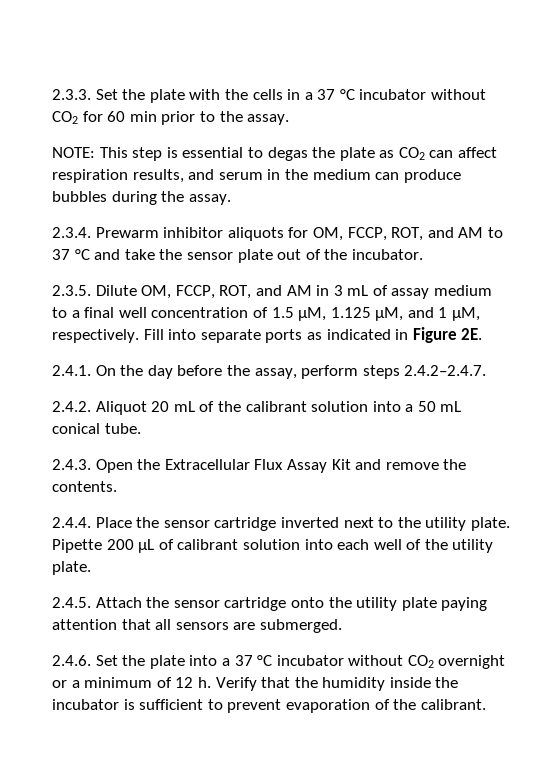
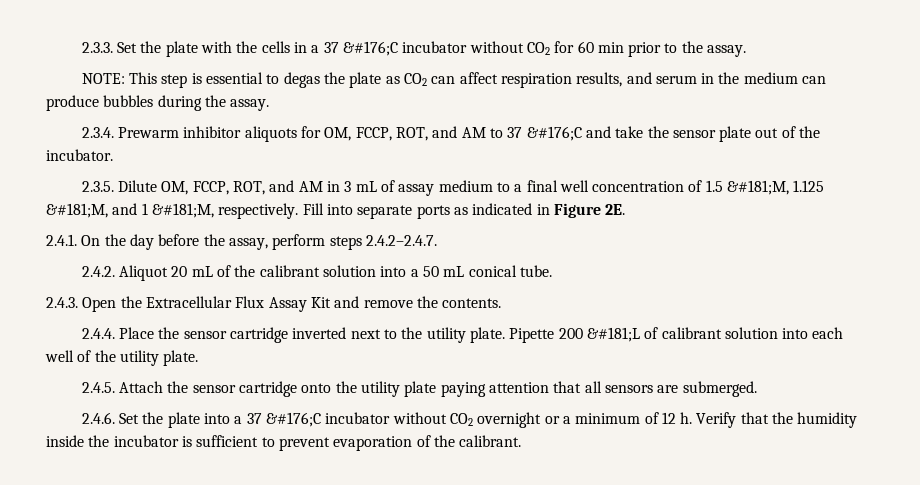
[339,89,355,100] °C -> [342,41,398,56] &#176;C
[74,249,90,260] °C -> [526,126,582,141] &#176;C
[298,307,404,321] µM, 1.125 µM, -> [727,180,825,195] [46,203,108,218] &#181;M, 1.125 &#181;M,
[452,307,481,321] µM, -> [151,203,214,218] &#181;M,
[138,539,155,553] µL -> [586,327,640,342] &#181;L
[257,655,273,666] °C -> [265,412,321,427] &#176;C

